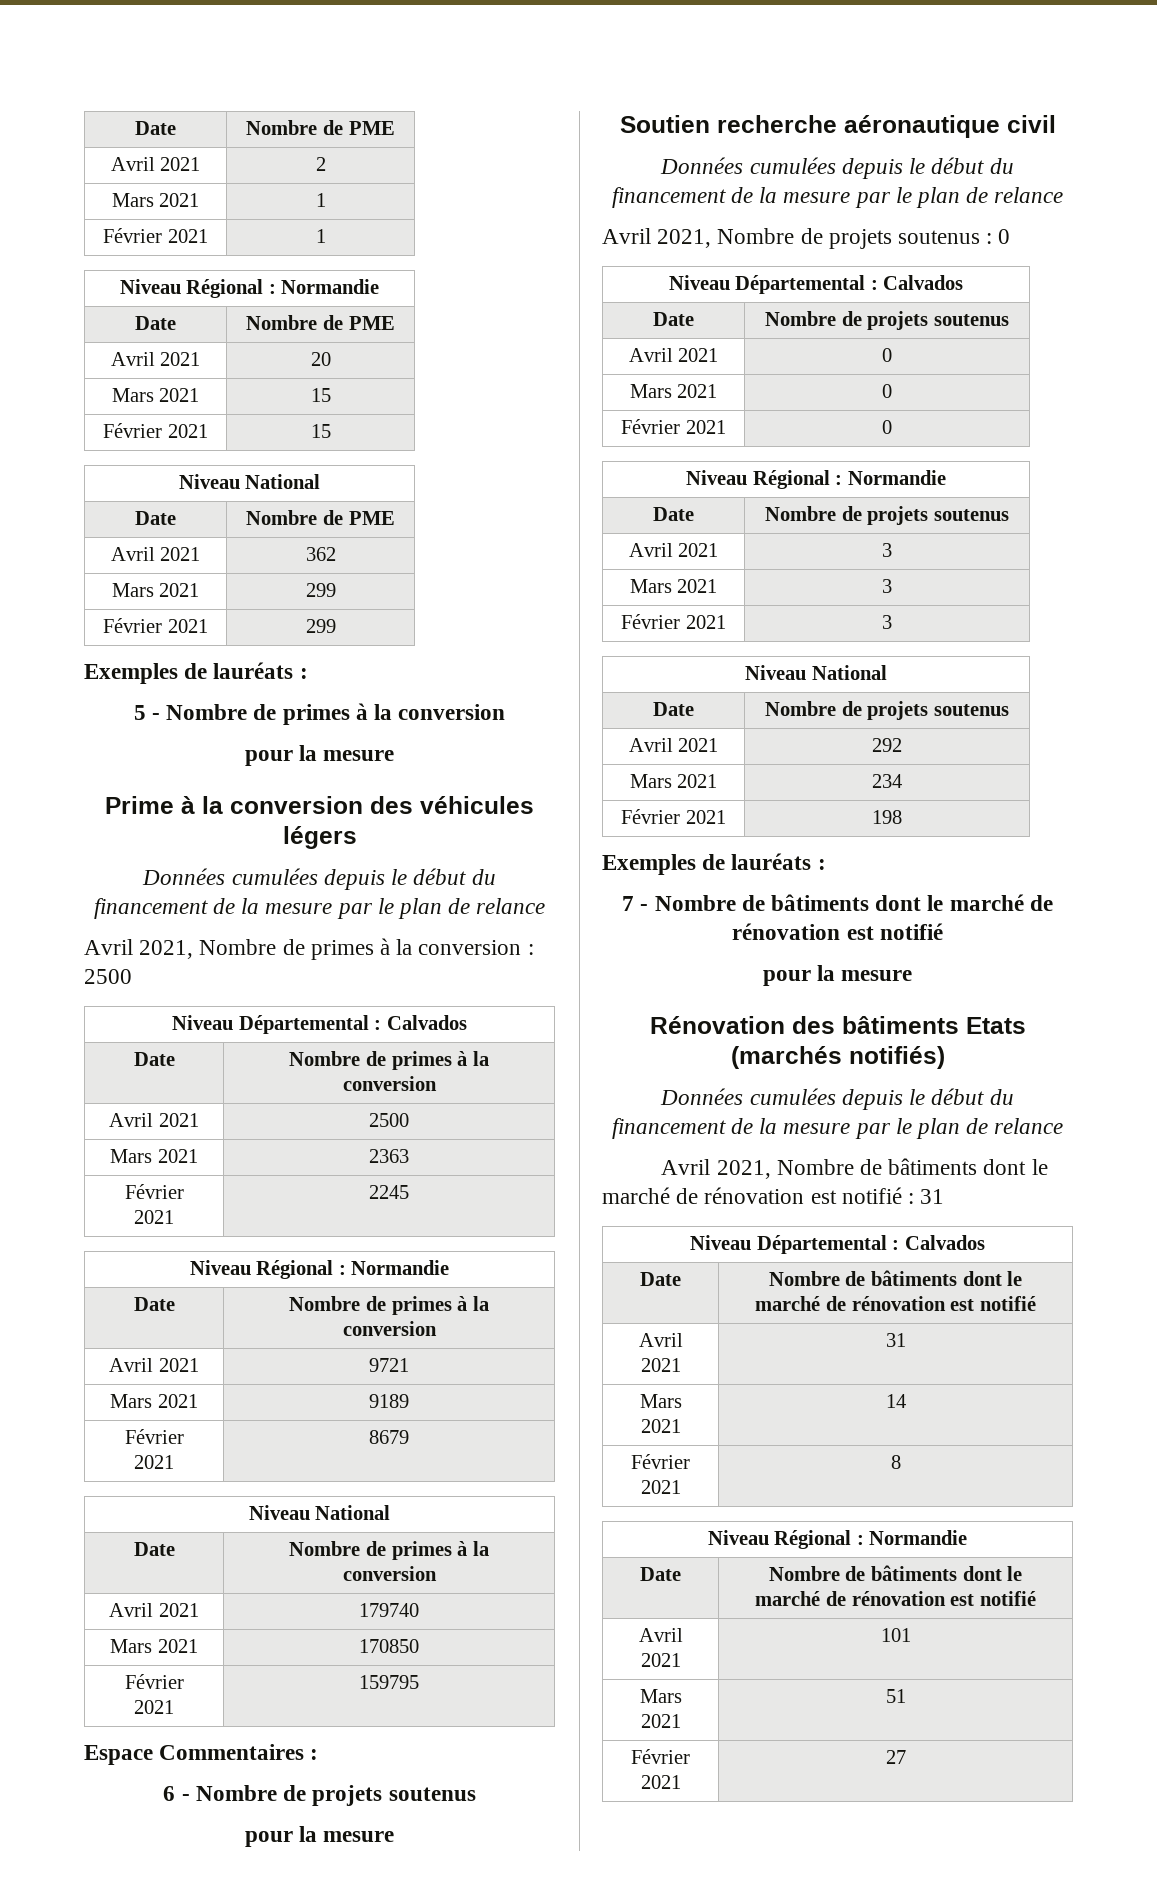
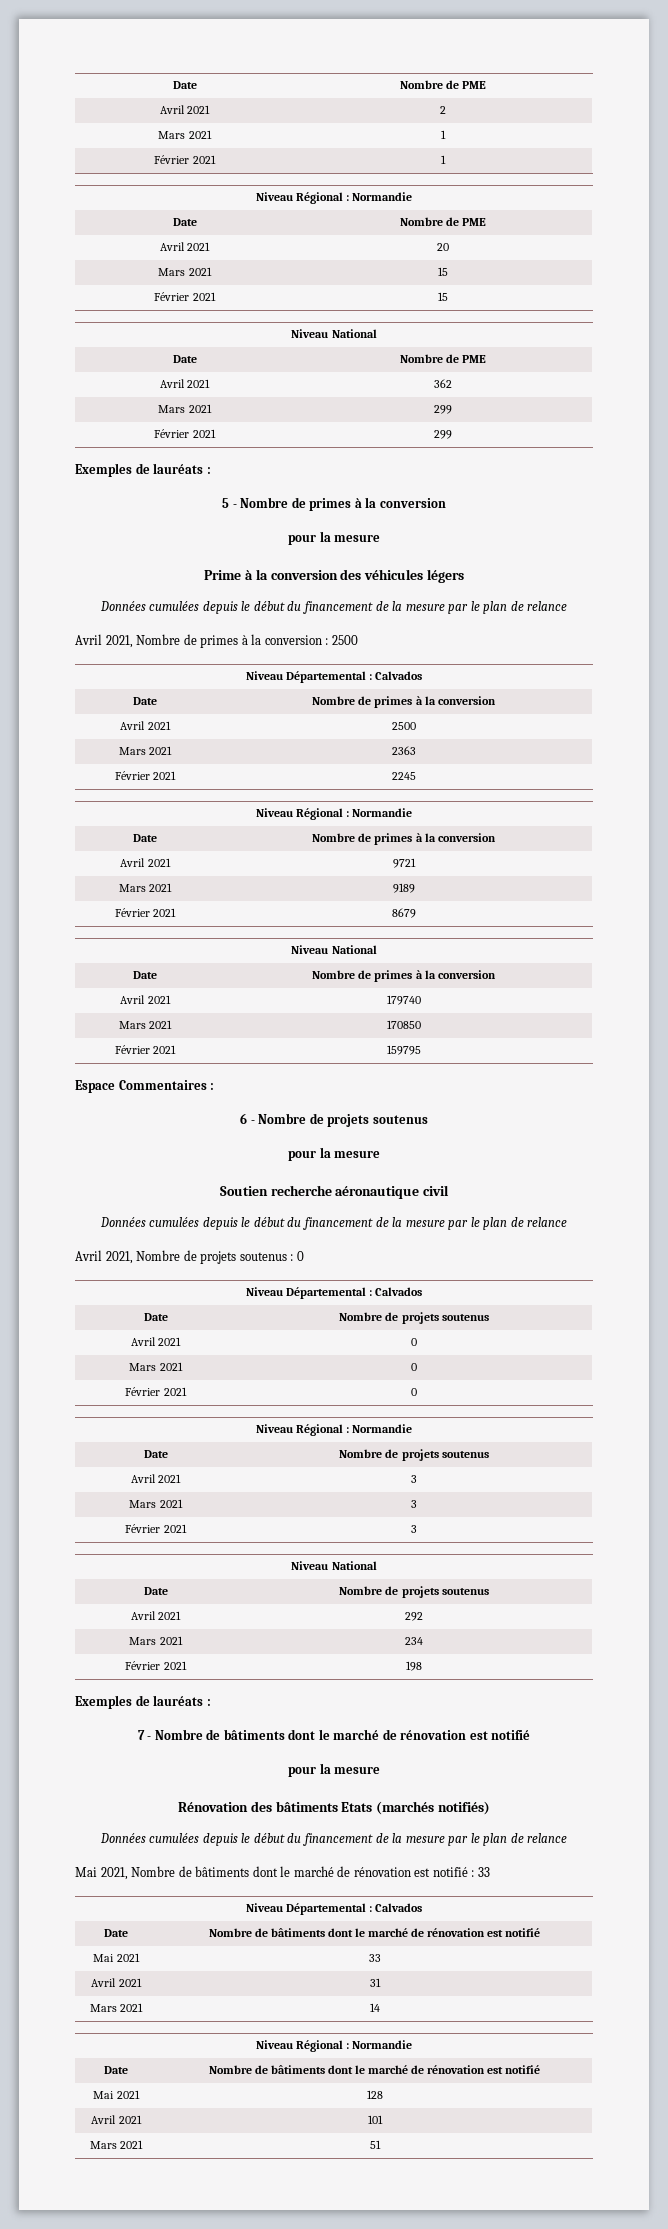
[661,1159,711,1175] Avril -> [75,1867,97,1877] Mai
[920,1189,945,1204] 31 -> [477,1867,490,1877] 33
(1036, 1303) none -> [93,1953,140,1962] [368,1954,381,1962] // Mai 2021 | 33
[631,1454,690,1469] [640,1480,681,1494] [890,1455,901,1469] // Février 2021 | 8 -> (380, 2007) none
(1036, 1598) none -> [93,2090,140,2099] [366,2090,383,2099] // Mai 2021 | 128
[631,1749,690,1764] [640,1775,681,1789] [885,1750,906,1764] // Février 2021 | 27 -> (381, 2144) none

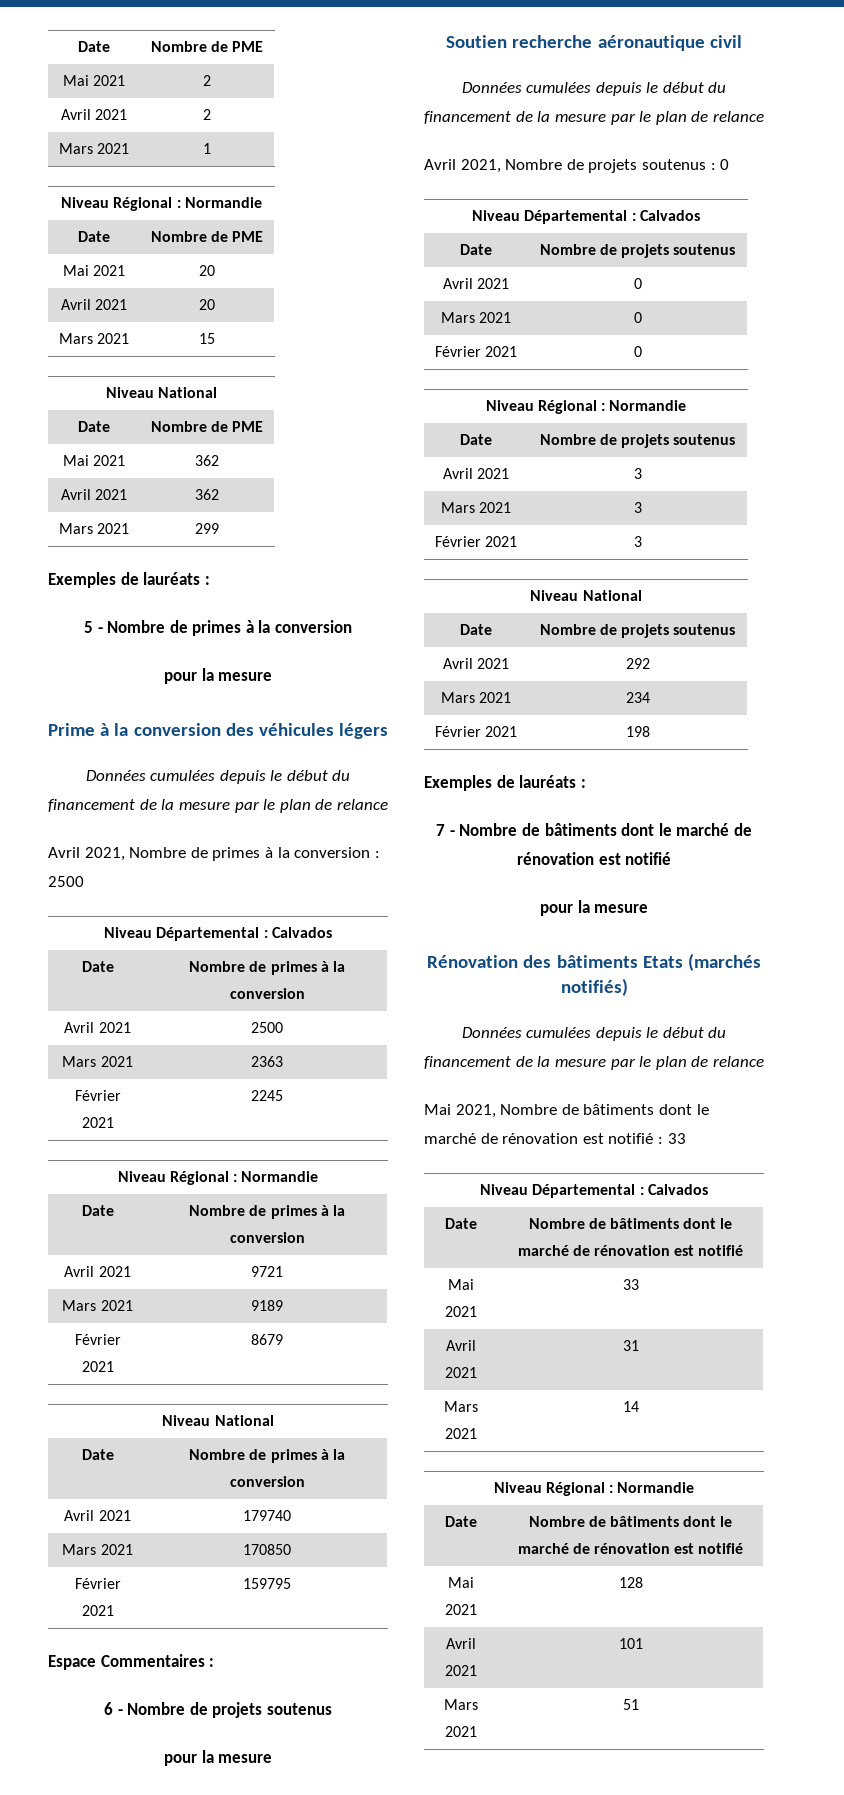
[172,81,197,89] [399,80,487,89] Date | Nombre de PME -> [78,41,110,52] [150,41,264,52] [62,75,126,86] [203,75,211,86] Date | Nombre de PME // Mai 2021 | 2
[154,155,216,164] [441,155,446,164] // Février 2021 | 1 -> (211, 148) none
(487, 222) none -> [62,265,126,276] [199,265,215,276] // Mai 2021 | 20
[154,292,216,301] [438,292,448,301] // Février 2021 | 15 -> (215, 338) none
(487, 359) none -> [62,455,126,466] [195,455,219,466] // Mai 2021 | 362
[154,429,216,438] [434,430,452,439] // Février 2021 | 299 -> (219, 528) none

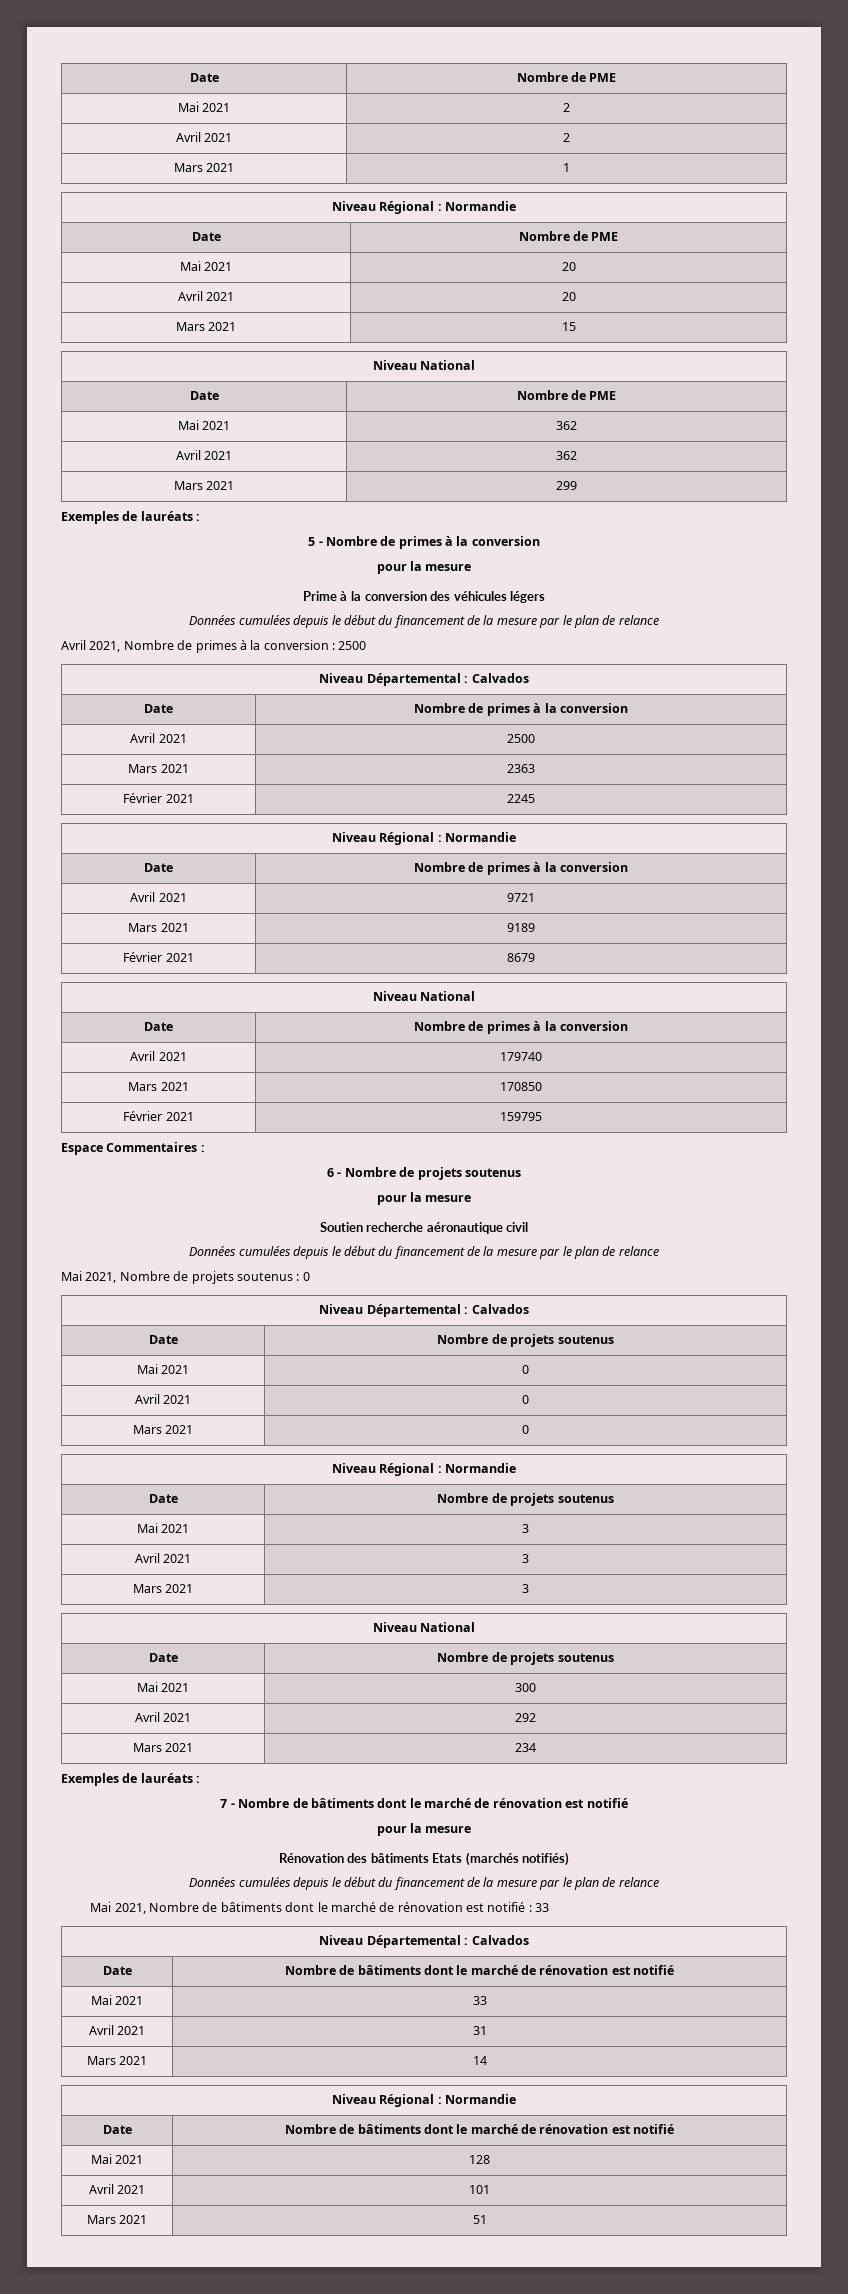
[424,159,456,170] Avril -> [61,1271,82,1281] Mai
(736, 249) none -> [136,1364,190,1374] [522,1365,529,1374] // Mai 2021 | 0
[434,346,518,357] [633,346,642,357] // Février 2021 | 0 -> (529, 1429) none
(736, 439) none -> [136,1523,190,1533] [522,1524,529,1533] // Mai 2021 | 3
[434,536,518,547] [633,536,642,547] // Février 2021 | 3 -> (529, 1588) none
(736, 629) none -> [136,1682,190,1692] [515,1683,536,1692] // Mai 2021 | 300
[434,726,518,737] [625,726,650,737] // Février 2021 | 198 -> (536, 1747) none

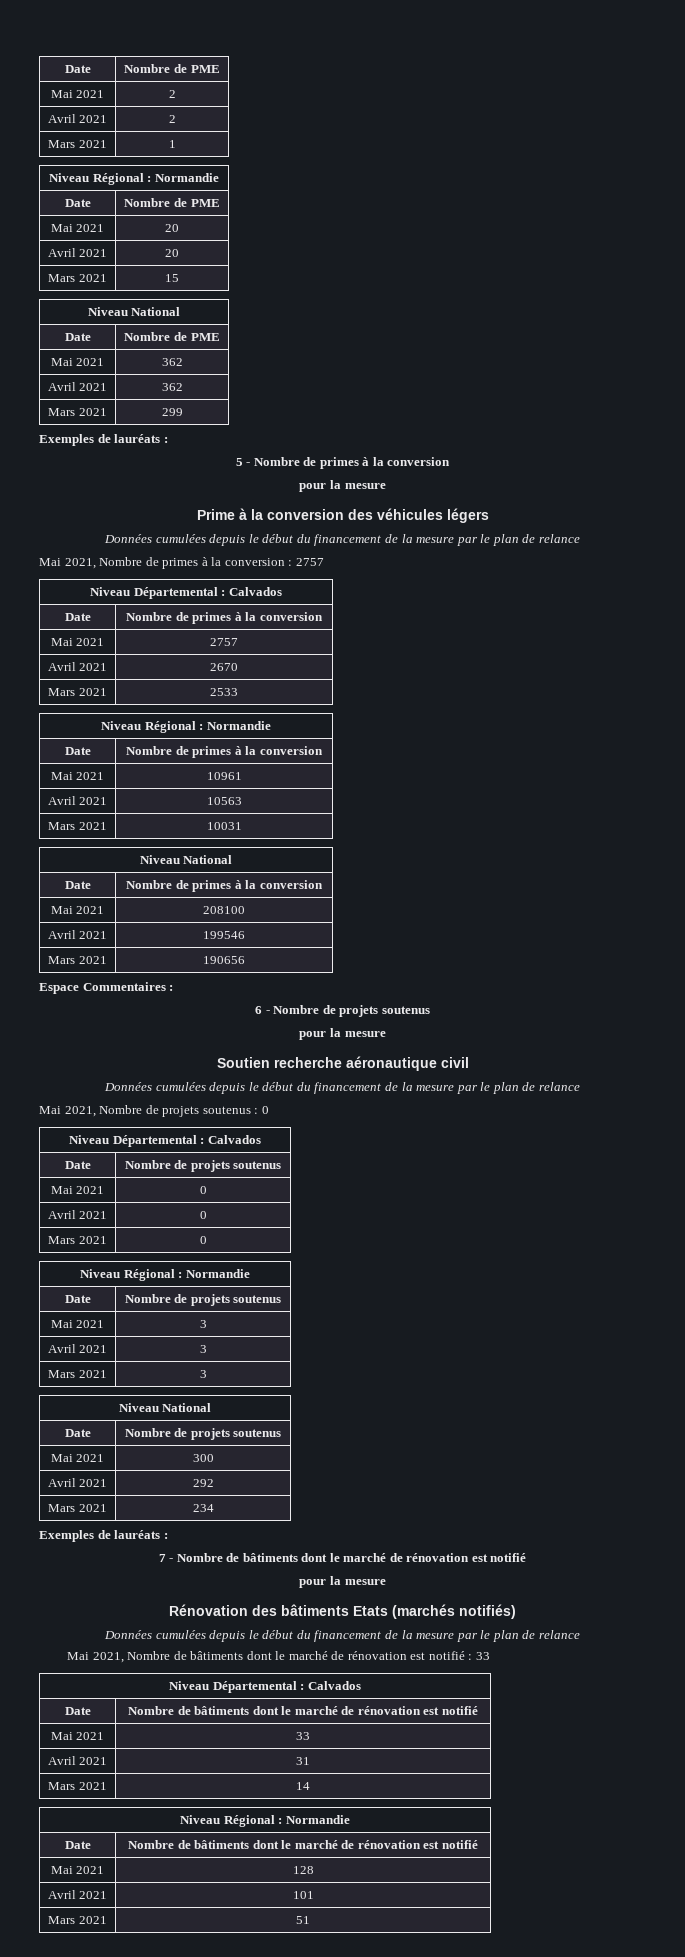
[61,640,86,650] Avril -> [39,558,61,566] Mai
[338,641,367,650] 2500 -> [295,558,324,566] 2757
[130,733,187,743] [507,734,535,743] [128,764,189,773] [507,764,535,773] [123,793,194,803] [507,794,535,803] // Avril 2021 | 2500 // Mars 2021 | 2363 // Février 2021 | 2245 -> [50,638,105,646] [210,638,238,646] [47,662,108,671] [210,663,238,671] [48,688,107,696] [210,688,238,696] // Mai 2021 | 2757 // Avril 2021 | 2670 // Mars 2021 | 2533
[130,892,187,902] [507,893,535,902] [128,923,189,932] [507,923,535,932] [123,952,194,962] [507,953,535,962] // Avril 2021 | 9721 // Mars 2021 | 9189 // Février 2021 | 8679 -> [50,772,105,780] [206,772,242,780] [47,796,108,805] [206,797,242,805] [48,822,107,830] [206,822,242,830] // Mai 2021 | 10961 // Avril 2021 | 10563 // Mars 2021 | 10031
[130,1051,187,1061] [500,1052,542,1061] [128,1082,189,1091] [500,1082,542,1091] [123,1111,194,1121] [500,1112,542,1121] // Avril 2021 | 179740 // Mars 2021 | 170850 // Février 2021 | 159795 -> [50,906,105,914] [203,906,245,914] [47,930,108,939] [203,931,245,939] [48,956,107,964] [203,956,245,964] // Mai 2021 | 208100 // Avril 2021 | 199546 // Mars 2021 | 190656

